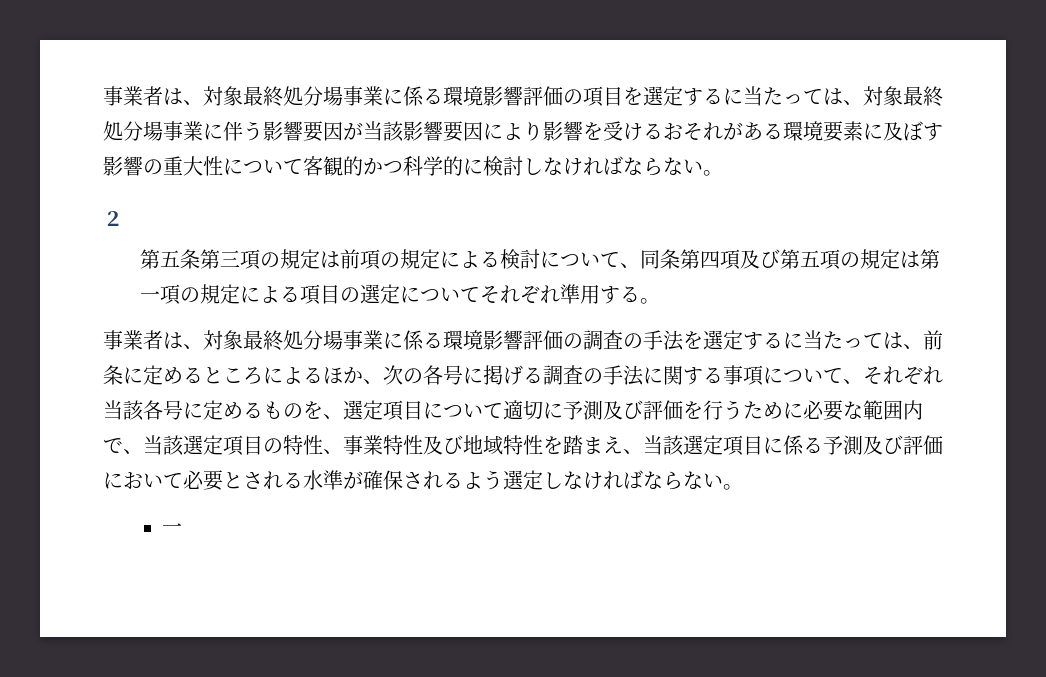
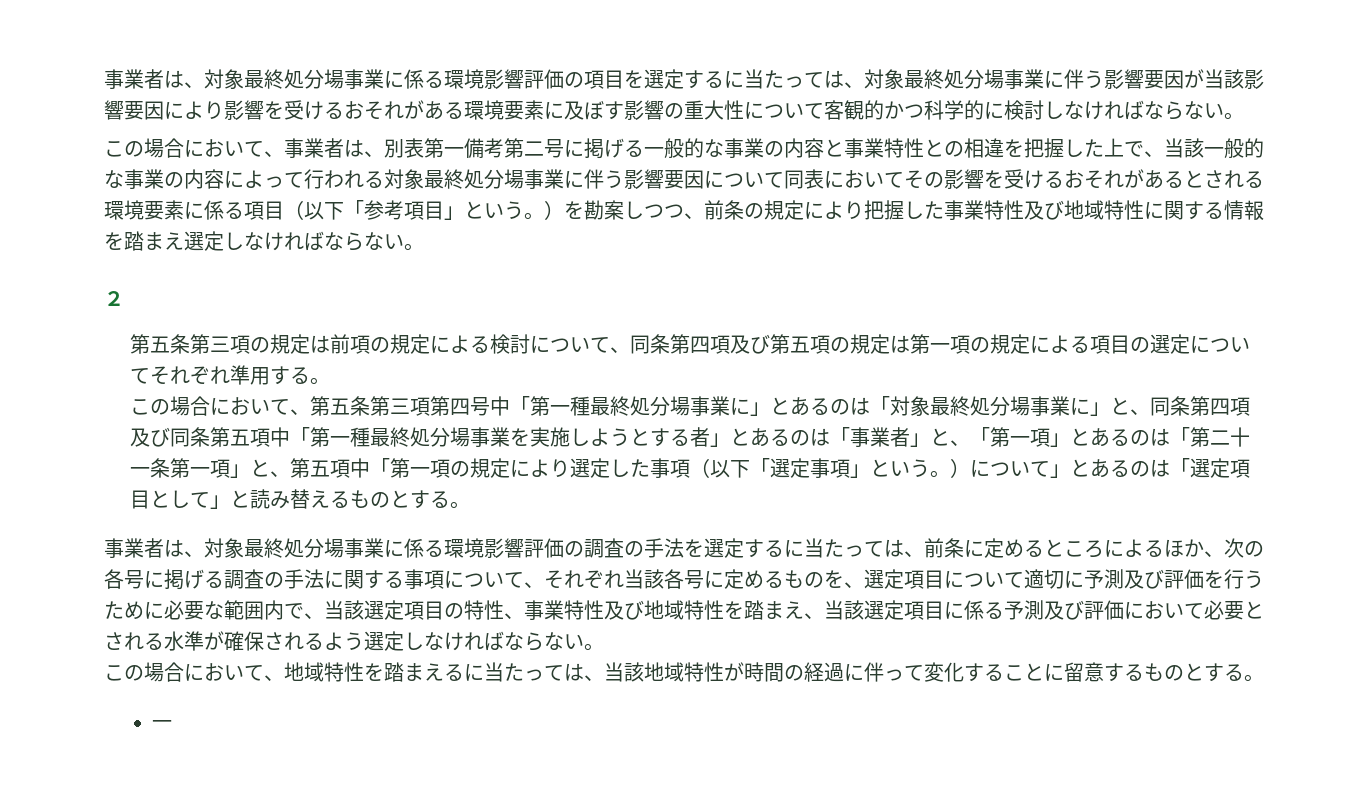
(723, 173) none -> [104,138,1264,159] [104,169,1264,189] [104,200,1264,221] [104,231,424,251] // この場合において、事業者は、別表第一備考第二号に掲げる一般的な事業の内容と事業特性との相違を把握した上で、当該一般的な事業の内容によって行われる対象最終処分場事業に伴う影響要因について同表においてその影響を受けるおそれがあるとされる環境要素に係る項目（以下「参考項目」という。）を勘案しつつ、前条の規定により把握した事業特性及び地域特性に関する情報を踏まえ選定しなければならない。
(660, 301) none -> [130,396,1251,416] [130,427,1251,447] [130,458,1251,478] [130,489,471,509] // この場合において、第五条第三項第四号中「第一種最終処分場事業に」とあるのは「対象最終処分場事業に」と、同条第四項及び同条第五項中「第一種最終処分場事業を実施しようとする者」とあるのは「事業者」と、「第一項」とあるのは「第二十一条第一項」と、第五項中「第一項の規定により選定した事項（以下「選定事項」という。）について」とあるのは「選定項目として」と読み替えるものとする。
(743, 487) none -> [104,662,1264,682] // この場合において、地域特性を踏まえるに当たっては、当該地域特性が時間の経過に伴って変化することに留意するものとする。

